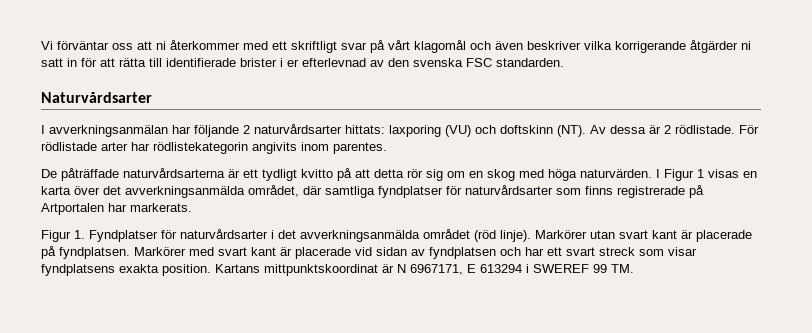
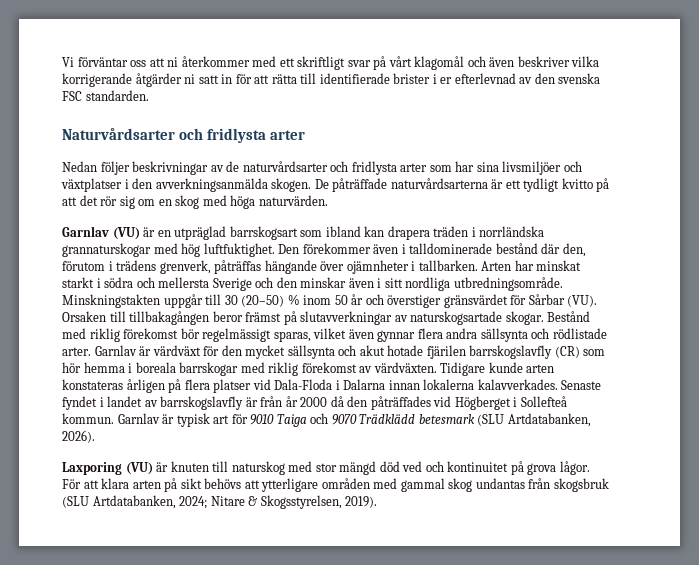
[41,124,759,137] [41,142,387,154] // I avverkningsanmälan har följande 2 naturvårdsarter hittats: laxporing (VU) och doftskinn (NT). Av dessa är 2 rödlistade. För rödlistade arter har rödlistekategorin angivits inom parentes. // -> [179,128,306,143] [62,161,582,175] [61,178,312,192] och fridlysta arter // Nedan följer beskrivningar av de naturvårdsarter och fridlysta arter som har sina livsmiljöer och växtplatser i den avverkningsanmälda skogen.
[374,169,404,178] detta -> [79,195,98,206] det
[656,169,757,181] [41,185,704,198] [41,203,192,215] [41,229,752,242] [41,246,697,259] [41,264,634,276] I Figur 1 visas en karta över det avverkningsanmälda området, där samtliga fyndplatser för naturvårdsarter som finns registrerade på Artportalen har markerats. // Figur 1. Fyndplatser för naturvårdsarter i det avverkningsanmälda området (röd linje). Markörer utan svart kant är placerade på fyndplatsen. Markörer med svart kant är placerade vid sidan av fyndplatsen och har ett svart streck som visar fyndplatsens exakta position. Kartans mittpunktskoordinat är N 6967171, E 613294 i SWEREF 99 TM. -> [62,226,545,240] [62,243,586,257] [62,260,582,274] [62,277,563,291] [62,294,598,308] [62,311,591,325] [62,328,607,342] [62,345,606,359] [62,362,555,376] [62,379,602,393] [62,396,567,410] [62,413,591,427] [62,430,95,443] [62,461,590,475] [62,478,609,492] [62,495,378,509] // Garnlav (VU) är en utpräglad barrskogsart som ibland kan drapera träden i norrländska grannaturskogar med hög luftfuktighet. Den förekommer även i talldominerade bestånd där den, förutom i trädens grenverk, påträffas hängande över ojämnheter i tallbarken. Arten har minskat starkt i södra och mellersta Sverige och den minskar även i sitt nordliga utbredningsområde. Minskningstakten uppgår till 30 (20–50) % inom 50 år och överstiger gränsvärdet för Sårbar (VU). Orsaken till tillbakagången beror främst på slutavverkningar av naturskogsartade skogar. Bestånd med riklig förekomst bör regelmässigt sparas, vilket även gynnar flera andra sällsynta och rödlistade arter. Garnlav är värdväxt för den mycket sällsynta och akut hotade fjärilen barrskogslavfly (CR) som hör hemma i boreala barrskogar med riklig förekomst av värdväxten. Tidigare kunde arten konstateras årligen på flera platser vid Dala-Floda i Dalarna innan lokalerna kalavverkades. Senaste fyndet i landet av barrskogslavfly är från år 2000 då den påträffades vid Högberget i Sollefteå kommun. Garnlav är typisk art för 9010 Taiga och 9070 Trädklädd betesmark (SLU Artdatabanken, 2026). // Laxporing (VU) är knuten till naturskog med stor mängd död ved och kontinuitet på grova lågor. För att klara arten på sikt behövs att ytterligare områden med gammal skog undantas från skogsbruk (SLU Artdatabanken, 2024; Nitare & Skogsstyrelsen, 2019).

